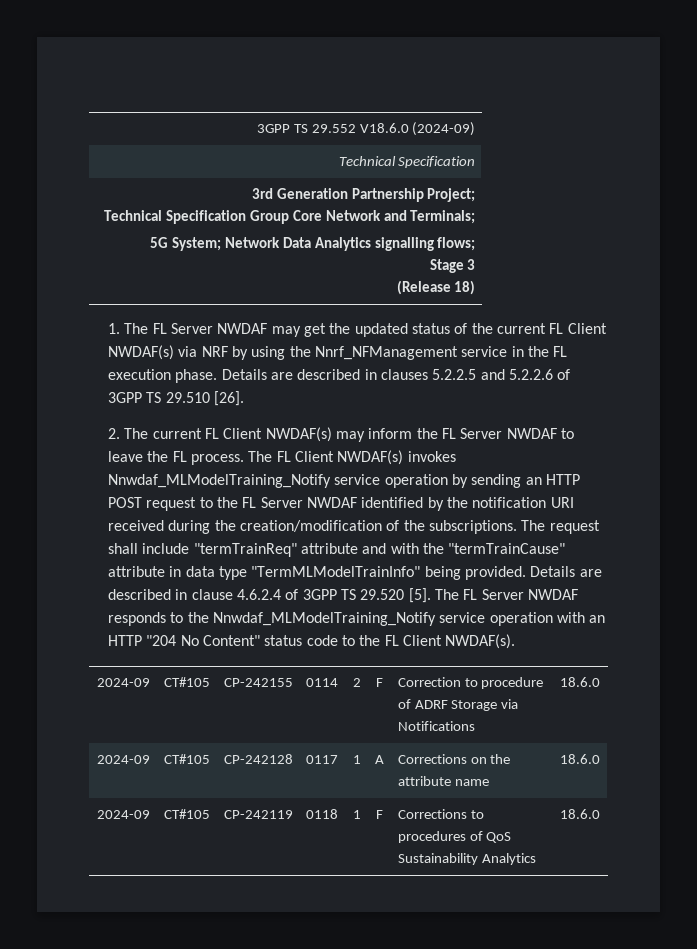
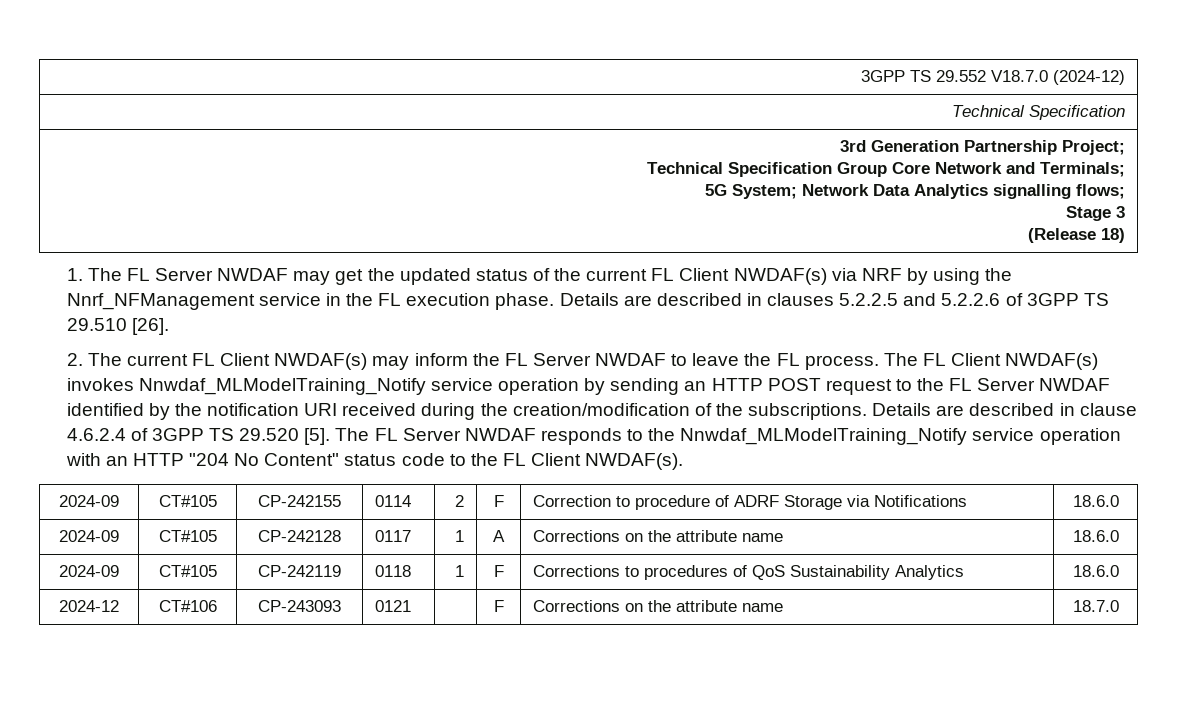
[359,122,476,136] V18.6.0 (2024-09) -> [990,70,1125,85] V18.7.0 (2024-12)
[521,520,600,534] [108,543,566,557] [108,566,526,580] The request shall include "termTrainReq" attribute and with the "termTrainCause" attribute in data type "TermMLModelTrainInfo" being provided. -> (868, 411) none
(600, 814) none -> [59,600,119,612] [158,600,217,612] [258,600,341,612] [375,600,412,612] [493,600,504,612] [533,600,784,612] [1072,600,1119,612] // 2024-12 | CT#106 | CP-243093 | 0121 | | F | Corrections on the attribute name | 18.7.0

